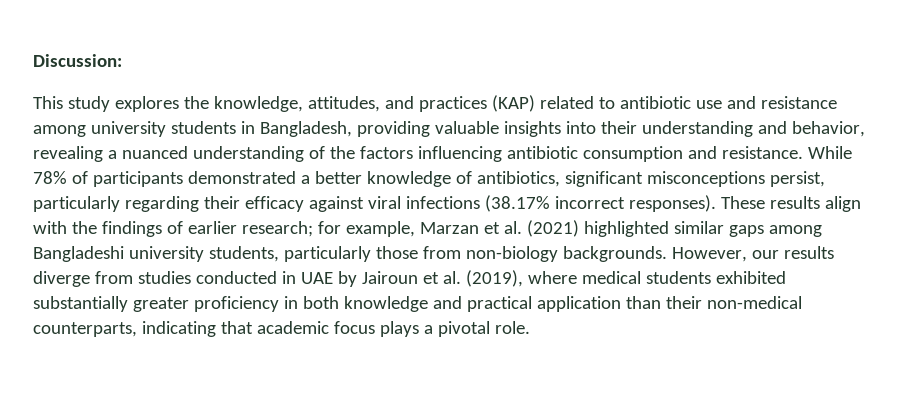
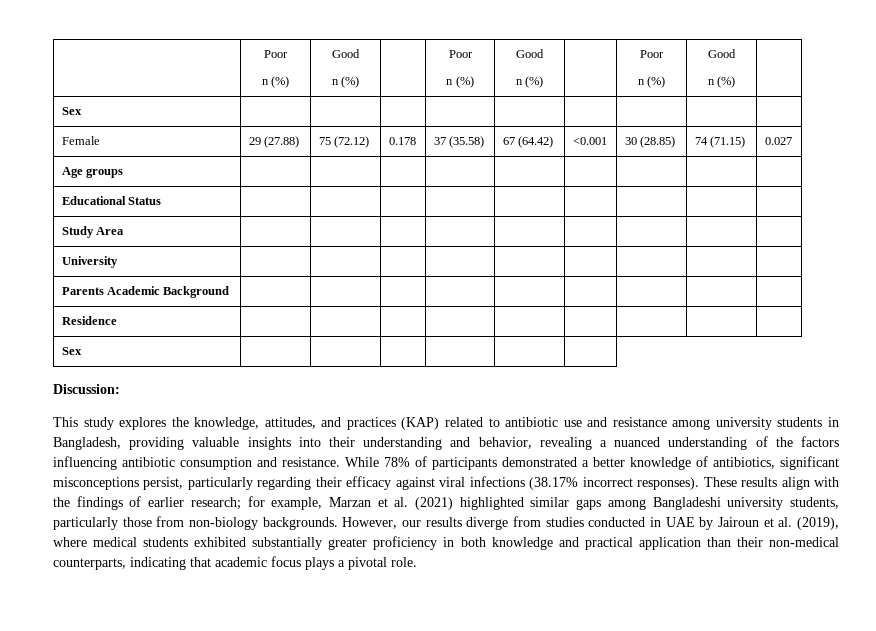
(33, 60) none -> [264,50,288,58] [261,76,290,88] [332,49,360,58] [331,76,360,88] [448,50,473,58] [446,76,474,88] [516,49,544,58] [515,76,544,88] [640,50,664,58] [637,76,666,88] [708,49,736,58] [707,76,736,88] [61,107,82,115] [61,136,100,145] [248,136,299,148] [318,136,369,148] [388,137,416,145] [433,136,484,148] [502,136,553,148] [572,137,607,145] [624,136,675,148] [694,136,745,148] [764,137,792,145] [61,167,123,178] [61,196,161,205] [61,226,124,238] [61,256,118,268] [61,286,230,298] [61,316,117,325] [61,347,82,355] | Poor // n (%) | Good // n (%) | | Poor // n (%) | Good // n (%) | | Poor // n (%) | Good // n (%) | // Sex | | | | | | | | | // Female | 29 (27.88) | 75 (72.12) | 0.178 | 37 (35.58) | 67 (64.42) | <0.001 | 30 (28.85) | 74 (71.15) | 0.027 // Age groups | | | | | | | | | // Educational Status | | | | | | | | | // Study Area | | | | | | | | | // University | | | | | | | | | // Parents Academic Background | | | | | | | | | // Residence | | | | | | | | | // Sex | | | | | | //

